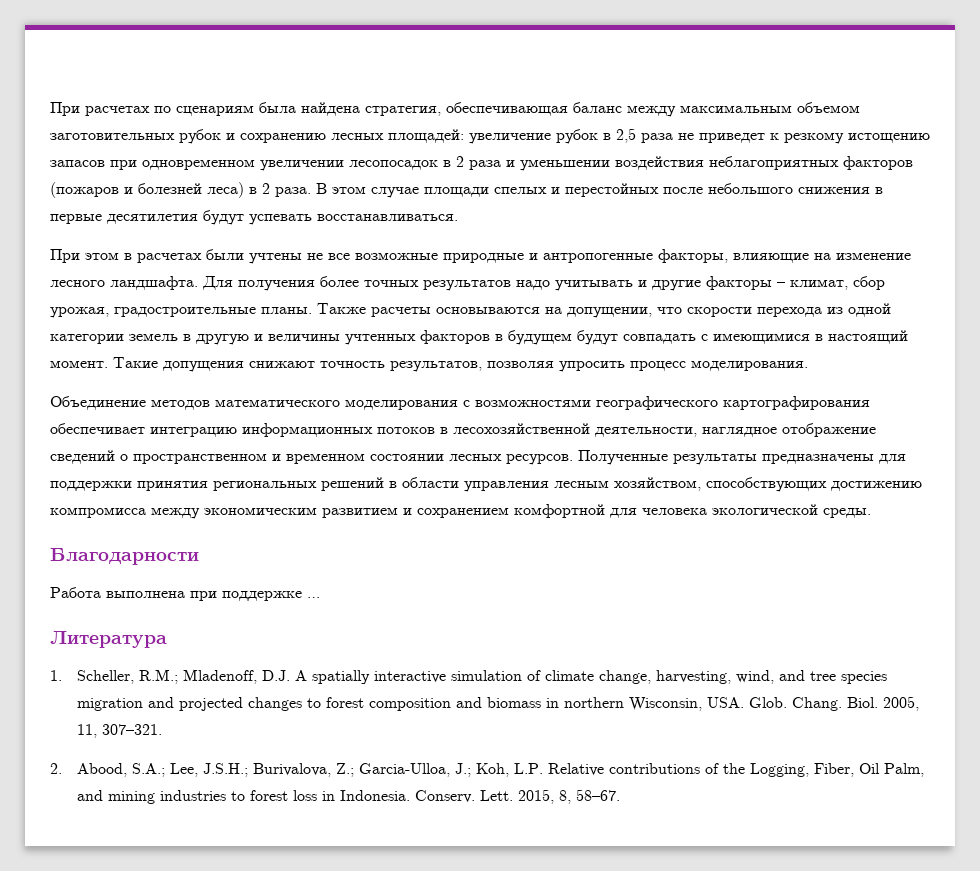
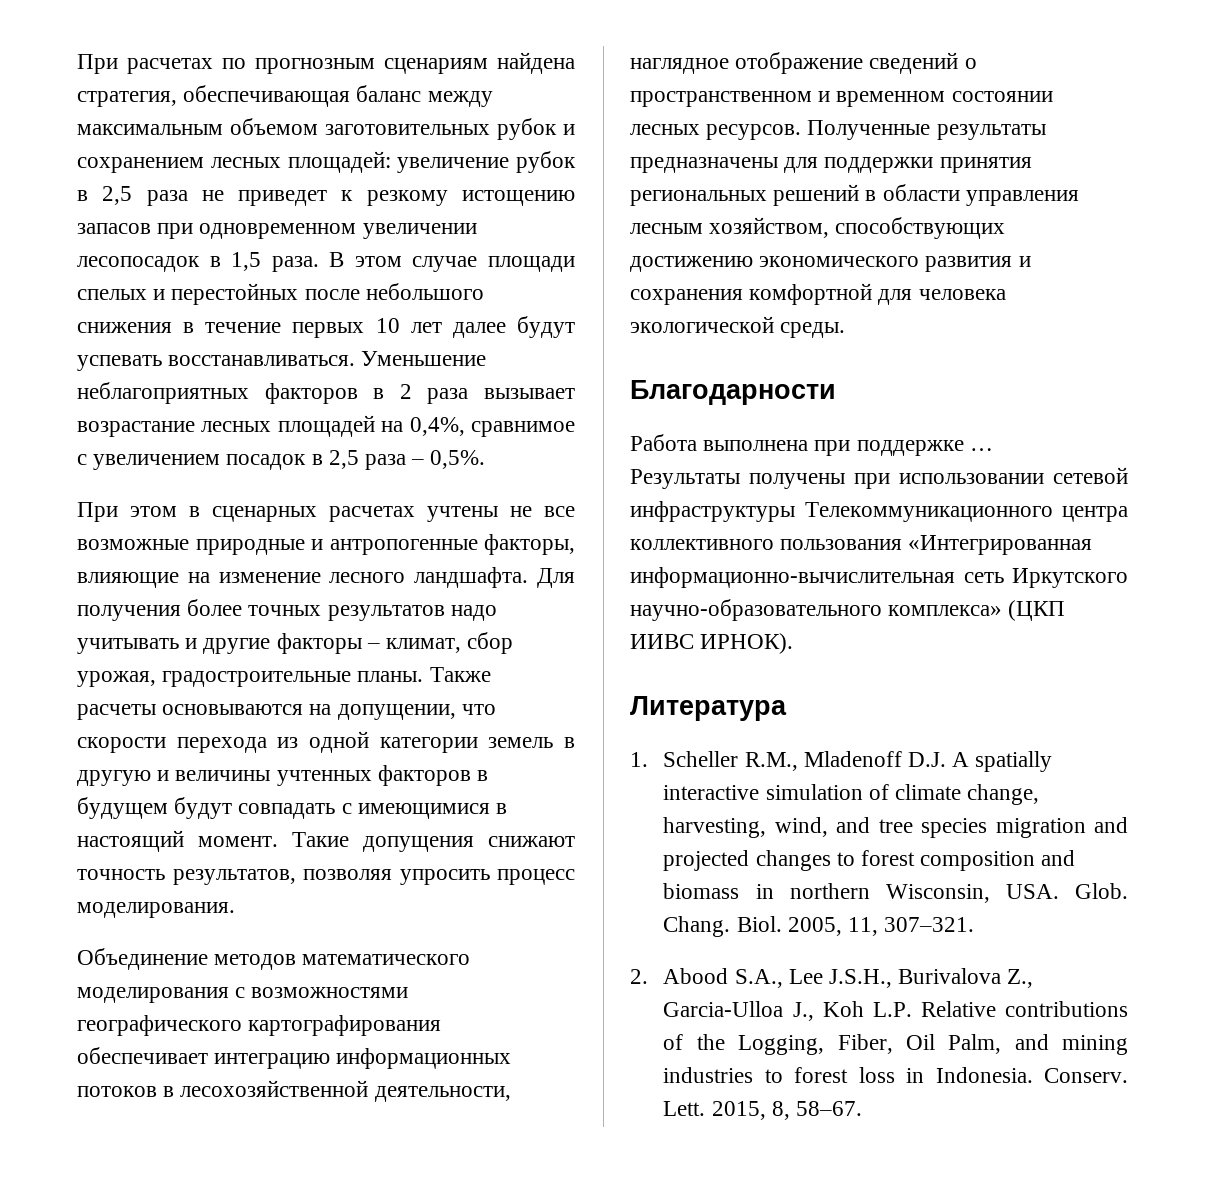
[176,102,296,116] сценариям была -> [255,58,488,74] прогнозным сценариям
[240,133,326,143] сохранению -> [77,157,204,173] сохранением
[456,156,913,171] [50,182,270,198] 2 раза и уменьшении воздействия неблагоприятных факторов (пожаров и болезней леса) в 2 -> [231,252,262,271] 1,5
[50,210,458,225] первые десятилетия будут успевать восстанавливаться. -> [205,316,575,338] [77,351,487,371] [77,382,576,404] [77,415,575,437] [77,450,486,470] течение первых 10 лет далее будут успевать восстанавливаться. Уменьшение неблагоприятных факторов в 2 раза вызывает возрастание лесных площадей на 0,4%, сравнимое с увеличением посадок в 2,5 раза – 0,5%.
[137,249,244,263] расчетах были -> [212,506,415,522] сценарных расчетах
[50,507,509,519] компромисса между экономическим развитием и сохранением -> [759,256,1031,272] [630,289,743,305] экономического развития и сохранения
(320, 597) none -> [630,467,1128,489] [630,501,1128,522] [630,535,1093,555] [630,567,1128,588] [630,599,1066,621] [630,633,794,654] // Результаты получены при использовании сетевой инфраструктуры Телекоммуникационного центра коллективного пользования «Интегрированная информационно-вычислительная сеть Иркутского научно-образовательного комплекса» (ЦКП ИИВС ИРНОК).
[76,669,257,684] Scheller, R.M.; Mladenoff, -> [663,751,902,771] Scheller R.M., Mladenoff
[76,763,509,777] Abood, S.A.; Lee, J.S.H.; Burivalova, Z.; Garcia-Ulloa, J.; Koh, -> [663,968,1034,988] [663,1001,864,1021] Abood S.A., Lee J.S.H., Burivalova Z., Garcia-Ulloa J., Koh

